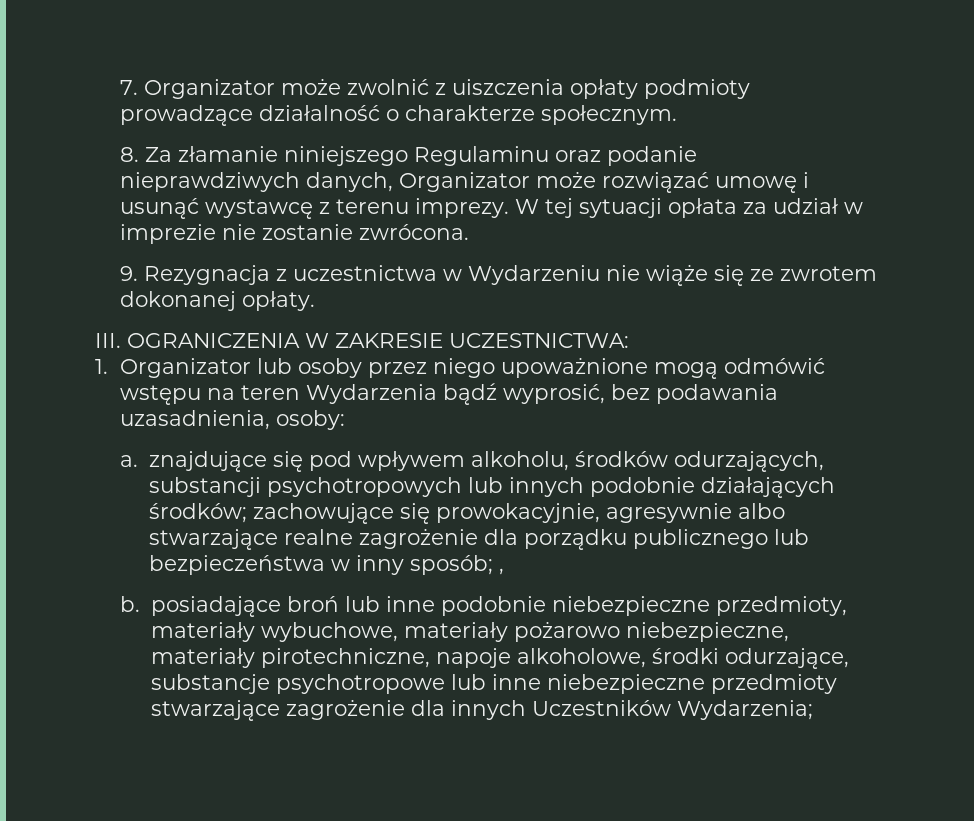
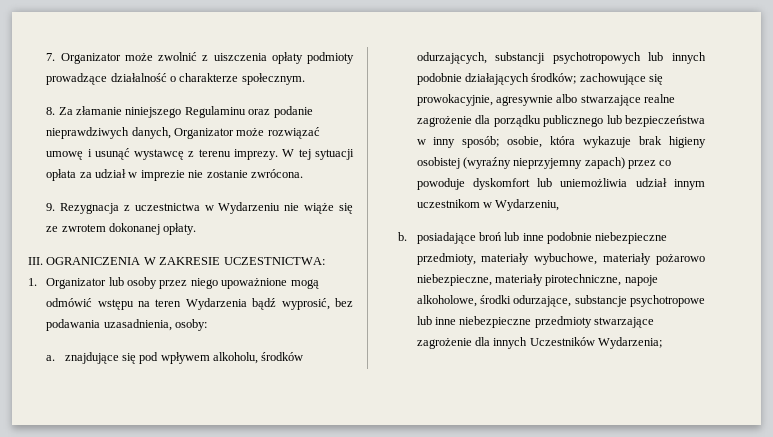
[498,568,504,575] , -> [507,136,706,148] [416,157,672,169] [416,178,705,190] [416,199,560,211] osobie, która wykazuje brak higieny osobistej (wyraźny nieprzyjemny zapach) przez co powoduje dyskomfort lub uniemożliwia udział innym uczestnikom w Wydarzeniu,

